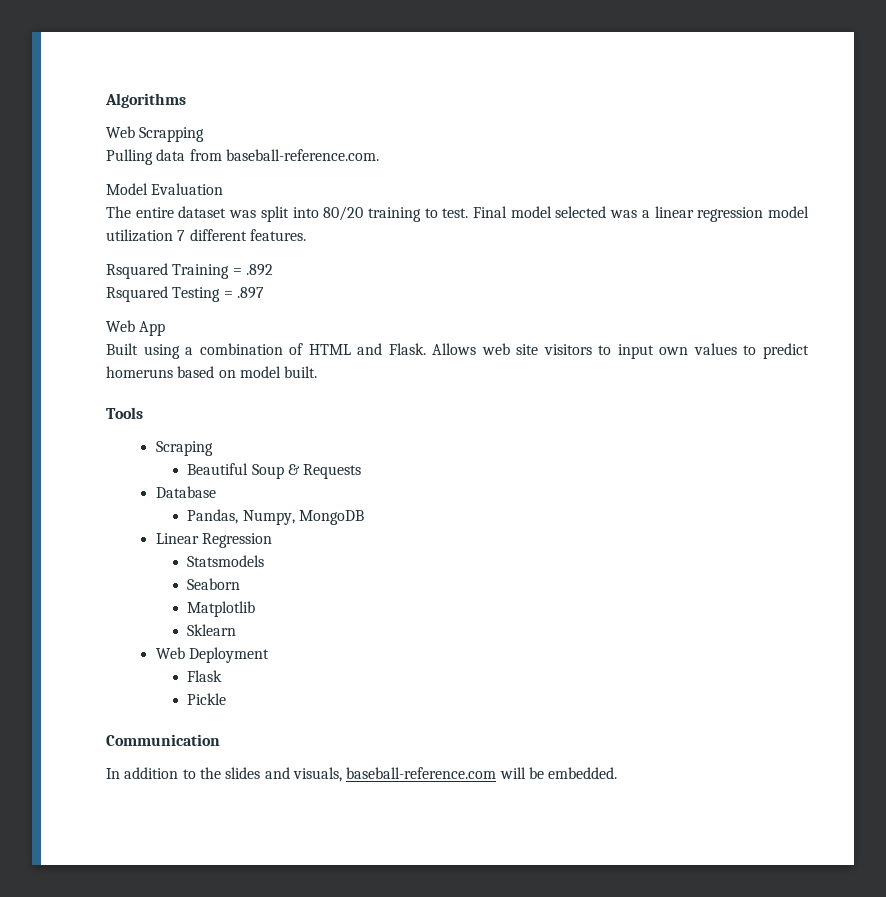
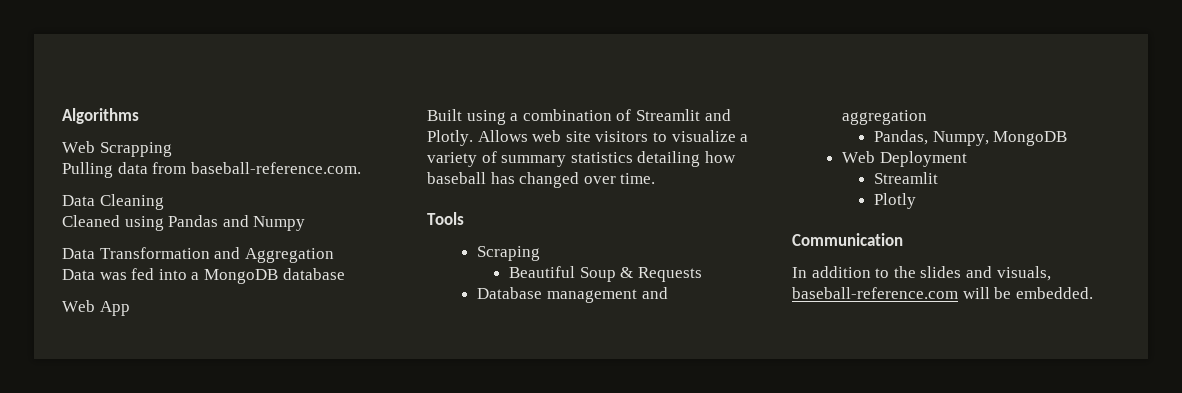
[106,183,224,195] [106,206,809,222] [106,229,306,242] [106,263,273,279] [106,286,264,302] Model Evaluation // The entire dataset was split into 80/20 training to test. Final model selected was a linear regression model utilization 7 different features. // Rsquared Training = .892 // Rsquared Testing = .897 -> [62,194,164,210] [62,215,306,231] [62,247,334,263] [62,268,345,284] Data Cleaning // Cleaned using Pandas and Numpy // Data Transformation and Aggregation // Data was fed into a MongoDB database
[308,343,426,355] HTML and Flask. -> [635,109,731,121] [427,130,473,146] Streamlit and Plotly.
[617,343,809,359] [106,366,318,378] input own values to predict homeruns based on model built. -> [671,130,749,142] [427,151,736,167] [427,172,656,188] visualize a variety of summary statistics detailing how baseball has changed over time.
(216, 492) none -> [546,287,668,303] [842,110,928,125] management and aggregation
[155,533,272,548] [187,555,265,567] [187,578,241,590] [187,601,256,617] [187,624,237,636] // Linear Regression // Statsmodels // Seaborn // Matplotlib // Sklearn -> (1068, 138) none
[187,670,223,682] [187,693,227,705] Flask // Pickle -> [874,172,939,184] [874,193,917,209] Streamlit // Plotly

